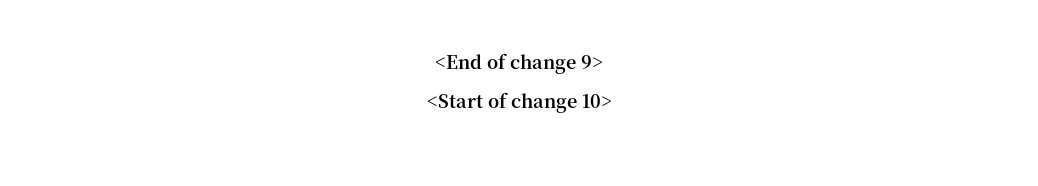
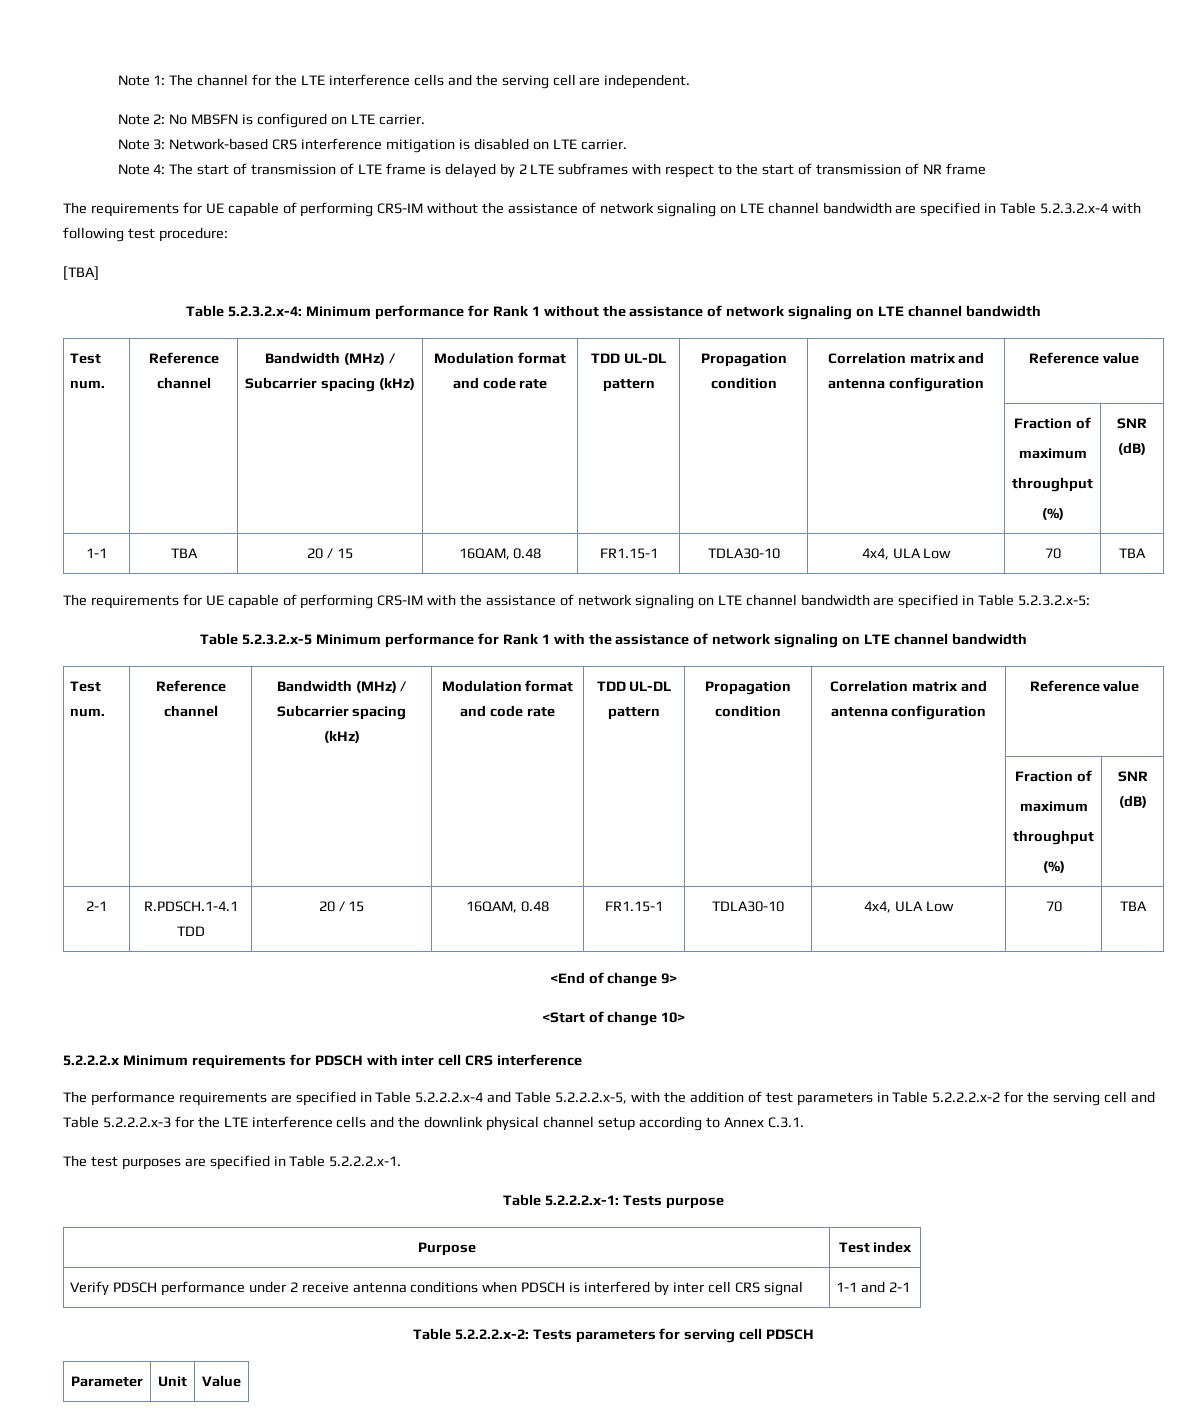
(435, 61) none -> [117,74,691,89] [117,113,425,128] [117,138,627,153] [117,163,986,178] [63,202,1142,217] [63,227,228,242] [63,266,99,280] [186,305,1041,320] [70,353,102,364] [70,380,106,389] [148,352,219,364] [156,377,211,389] [265,352,396,365] [245,377,415,392] [434,352,566,364] [452,377,548,389] [591,353,666,364] [602,378,655,392] [700,353,787,367] [710,377,777,389] [827,352,985,364] [828,377,984,392] [1029,352,1139,364] [1014,417,1091,429] [1018,448,1087,459] [1012,477,1093,492] [1041,508,1064,520] [1117,418,1147,429] [1118,442,1146,455] [86,548,107,558] [170,548,198,558] [307,548,353,559] [458,548,542,560] [599,548,658,559] [707,548,780,559] [861,548,952,560] [1044,548,1061,559] [1119,548,1146,558] [63,594,1091,609] [200,633,1027,648] [70,681,102,692] [70,708,106,717] [155,680,226,692] [163,705,218,717] [276,680,408,693] [276,705,407,720] [323,730,360,743] [441,680,574,692] [460,705,555,717] [596,681,672,692] [608,706,661,720] [705,681,792,695] [715,705,782,717] [830,680,987,692] [830,705,987,720] [1029,680,1140,692] [1015,770,1092,782] [1019,801,1088,812] [1013,830,1094,845] [1042,861,1065,873] [1117,771,1148,782] [1118,795,1147,808] [86,901,107,911] [143,901,238,912] [176,926,205,936] [318,901,365,912] [466,901,549,913] [605,901,664,912] [712,901,785,912] [864,901,954,913] [1045,901,1062,912] [1119,901,1147,911] Note 1: The channel for the LTE interference cells and the serving cell are independent. // Note 2: No MBSFN is configured on LTE carrier. // Note 3: Network-based CRS interference mitigation is disabled on LTE carrier. // Note 4: The start of transmission of LTE frame is delayed by 2 LTE subframes with respect to the start of transmission of NR frame // The requirements for UE capable of performing CRS-IM without the assistance of network signaling on LTE channel bandwidth are specified in Table 5.2.3.2.x-4 with following test procedure: // [TBA] // Table 5.2.3.2.x-4: Minimum performance for Rank 1 without the assistance of network signaling on LTE channel bandwidth // Test num. | Reference channel | Bandwidth (MHz) / Subcarrier spacing (kHz) | Modulation format and code rate | TDD UL-DL pattern | Propagation condition | Correlation matrix and antenna configuration | Reference value // | | | | | | | Fraction of // maximum // throughput // (%) | SNR (dB) // 1-1 | TBA | 20 / 15 | 16QAM, 0.48 | FR1.15-1 | TDLA30-10 | 4x4, ULA Low | 70 | TBA // The requirements for UE capable of performing CRS-IM with the assistance of network signaling on LTE channel bandwidth are specified in Table 5.2.3.2.x-5: // Table 5.2.3.2.x-5 Minimum performance for Rank 1 with the assistance of network signaling on LTE channel bandwidth // Test num. | Reference channel | Bandwidth (MHz) / Subcarrier spacing (kHz) | Modulation format and code rate | TDD UL-DL pattern | Propagation condition | Correlation matrix and antenna configuration | Reference value // | | | | | | | Fraction of // maximum // throughput // (%) | SNR (dB) // 2-1 | R.PDSCH.1-4.1 TDD | 20 / 15 | 16QAM, 0.48 | FR1.15-1 | TDLA30-10 | 4x4, ULA Low | 70 | TBA //
(612, 101) none -> [63,1054,583,1069] [63,1091,1155,1106] [63,1116,804,1131] [63,1155,402,1170] [503,1194,724,1209] [417,1242,476,1256] [838,1241,913,1253] [70,1281,803,1296] [836,1281,910,1293] [412,1328,815,1343] [71,1376,143,1387] [158,1376,187,1387] [202,1375,241,1387] // 5.2.2.2.x Minimum requirements for PDSCH with inter cell CRS interference // The performance requirements are specified in Table 5.2.2.2.x-4 and Table 5.2.2.2.x-5, with the addition of test parameters in Table 5.2.2.2.x-2 for the serving cell and Table 5.2.2.2.x-3 for the LTE interference cells and the downlink physical channel setup according to Annex C.3.1. // The test purposes are specified in Table 5.2.2.2.x-1. // Table 5.2.2.2.x-1: Tests purpose // Purpose | Test index // Verify PDSCH performance under 2 receive antenna conditions when PDSCH is interfered by inter cell CRS signal | 1-1 and 2-1 // Table 5.2.2.2.x-2: Tests parameters for serving cell PDSCH // Parameter | Unit | Value

